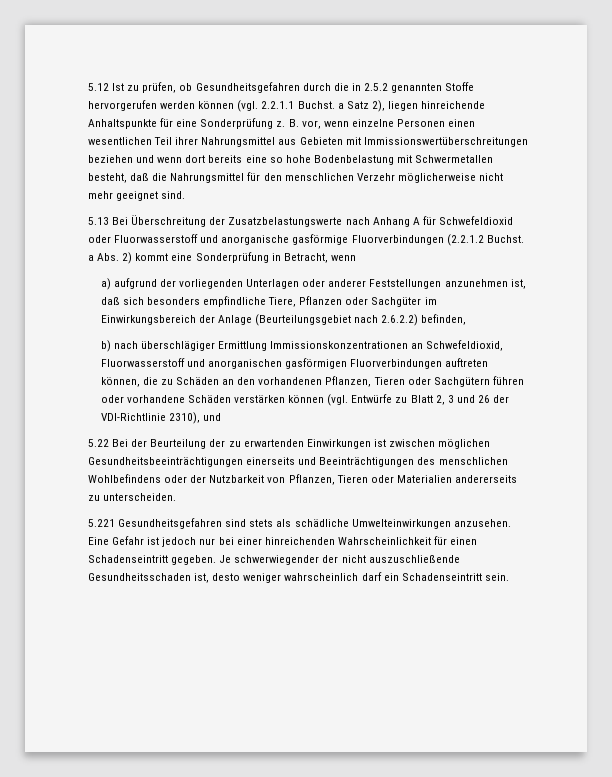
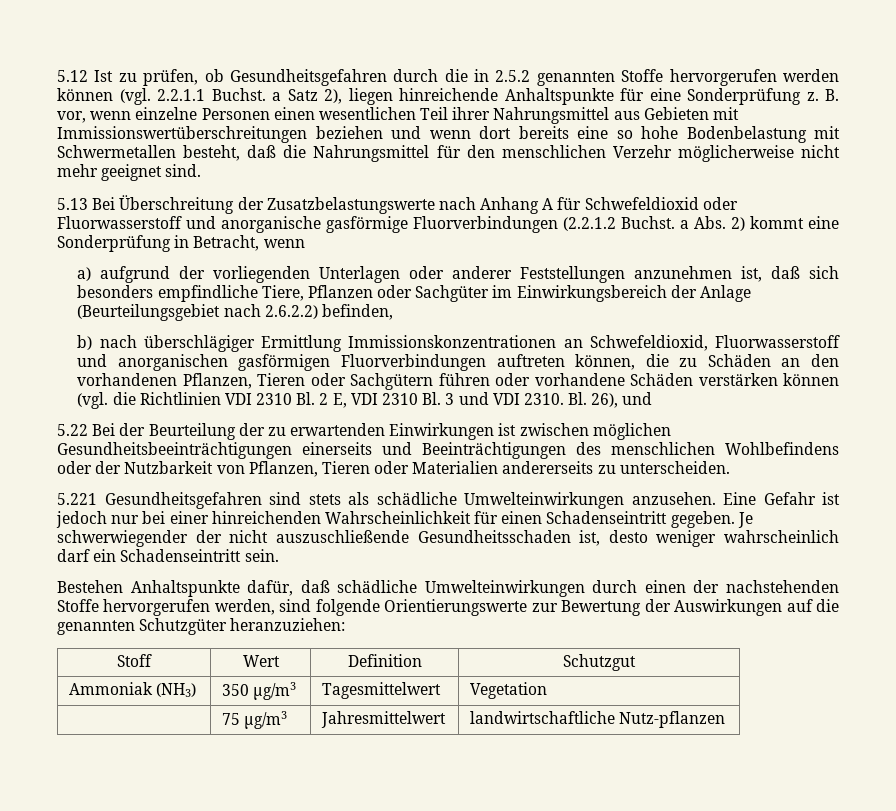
[351,394,510,405] [100,412,200,424] Entwürfe zu Blatt 2, 3 und 26 der VDI-Richtlinie 2310), -> [112,392,619,408] die Richtlinien VDI 2310 Bl. 2 E, VDI 2310 Bl. 3 und VDI 2310. Bl. 26),
(509, 577) none -> [57,580,839,597] [57,599,839,616] [57,618,346,635] [117,654,152,667] [242,655,280,667] [347,654,422,667] [563,654,636,671] [68,682,197,697] [221,682,297,700] [321,682,441,699] [469,682,547,699] [221,711,288,729] [320,711,446,728] [469,711,726,728] // Bestehen Anhaltspunkte dafür, daß schädliche Umwelteinwirkungen durch einen der nachstehenden Stoffe hervorgerufen werden, sind folgende Orientierungswerte zur Bewertung der Auswirkungen auf die genannten Schutzgüter heranzuziehen: // Stoff | Wert | Definition | Schutzgut // Ammoniak (NH3) | 350 µg/m3 | Tagesmittelwert | Vegetation // | 75 µg/m3 | Jahresmittelwert | landwirtschaftliche Nutz-pflanzen

